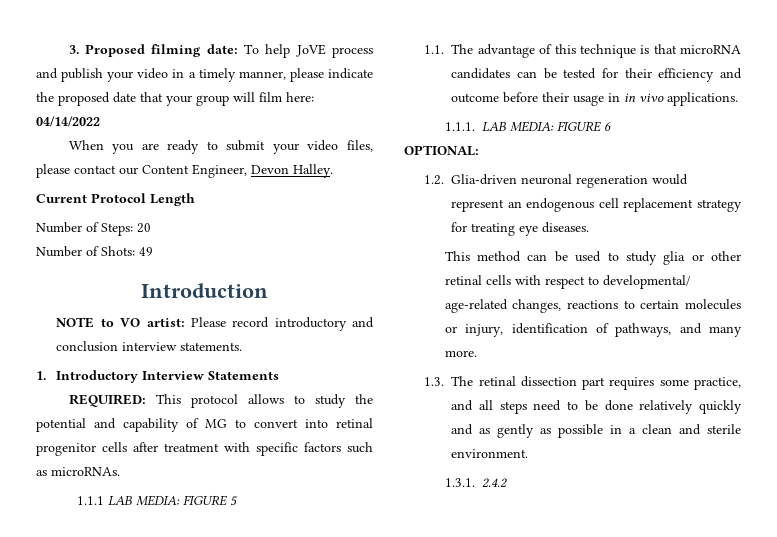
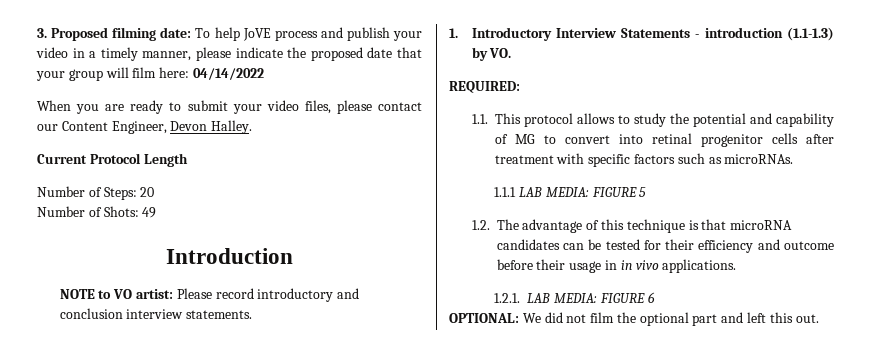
(280, 375) none -> [695,27,834,41] [471,47,512,61] - introduction (1.1-1.3) by VO.
(146, 400) none -> [471,114,488,124] // 1.1.
[424,45,445,54] 1.1. -> [471,220,490,230] 1.2.
[444,122,475,131] 1.1.1. -> [494,293,521,303] 1.2.1.
[424,174,689,188] [451,198,742,212] [451,222,590,236] [444,251,741,265] [444,275,691,289] [444,299,741,313] [444,323,742,337] [444,350,477,357] [424,376,741,390] [451,400,742,414] [451,424,741,438] [451,449,529,458] [444,478,508,488] // 1.2. Glia-driven neuronal regeneration would represent an endogenous cell replacement strategy for treating eye diseases. // This method can be used to study glia or other retinal cells with respect to developmental/ age-related changes, reactions to certain molecules or injury, identification of pathways, and many more. // 1.3. The retinal dissection part requires some practice, and all steps need to be done relatively quickly and as gently as possible in a clean and sterile environment. // 1.3.1. 2.4.2 -> [522,312,819,326] We did not film the optional part and left this out.

